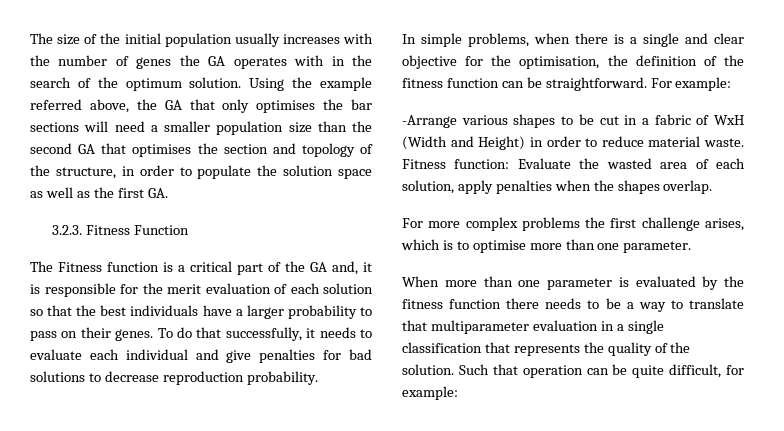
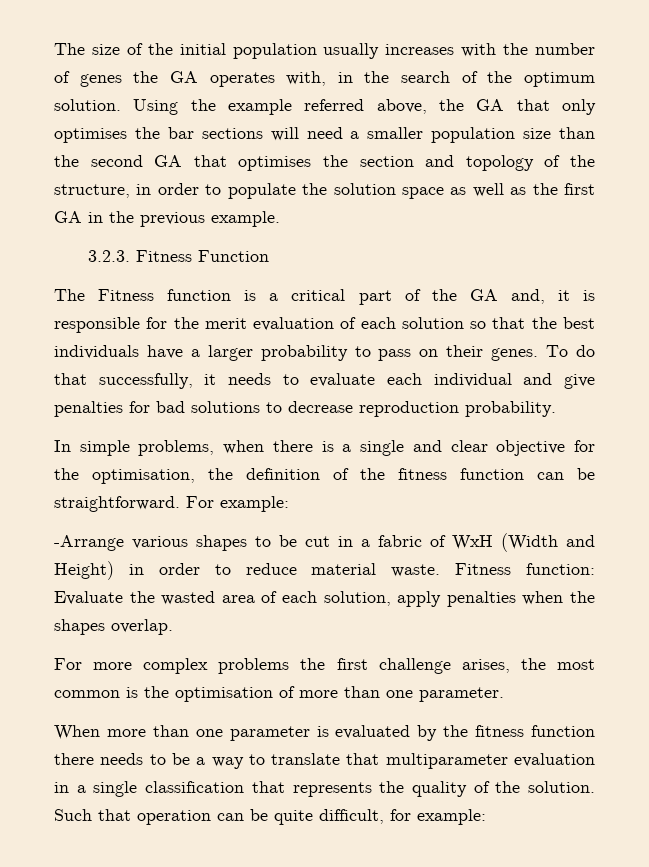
[294,55,325,66] with -> [286,71,327,86] with,
[147,188,168,198] GA. -> [54,211,280,227] GA in the previous example.
[401,239,526,253] which is to optimise -> [520,658,595,670] [54,686,295,702] the most common is the optimisation of

